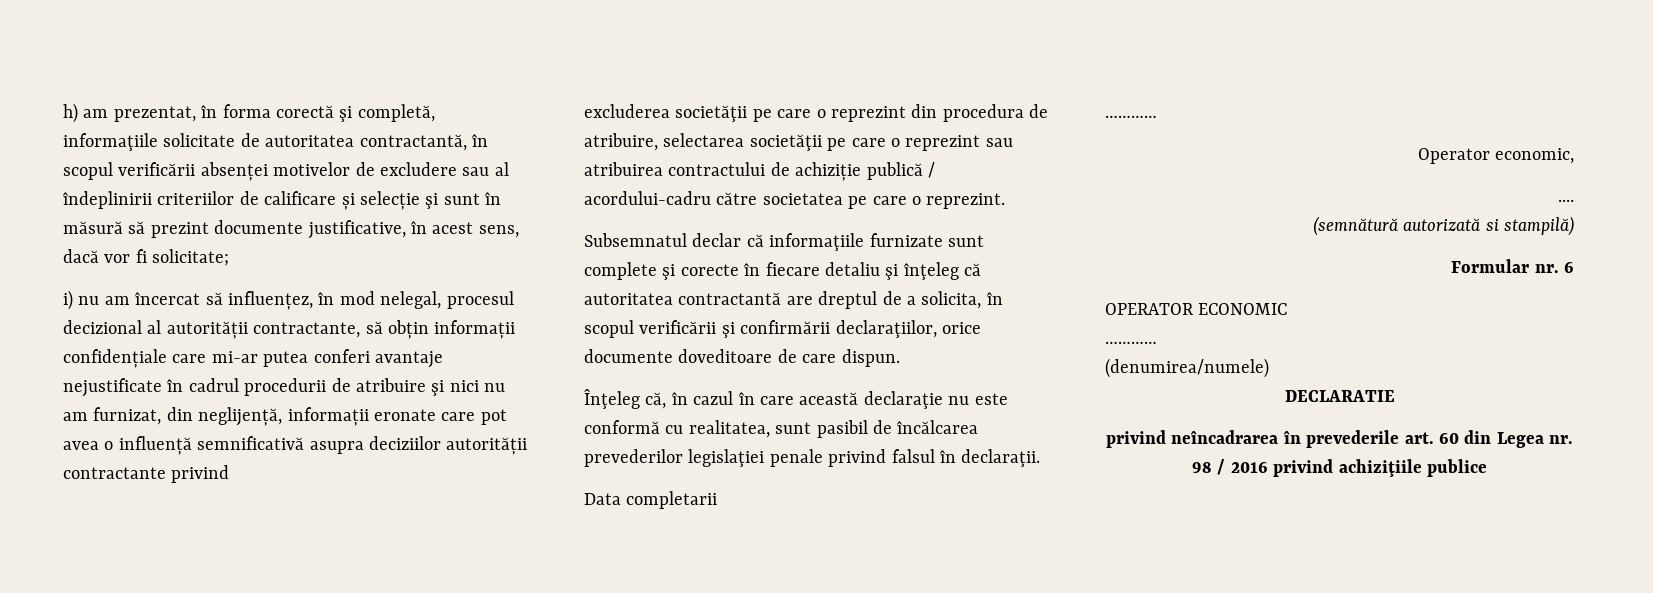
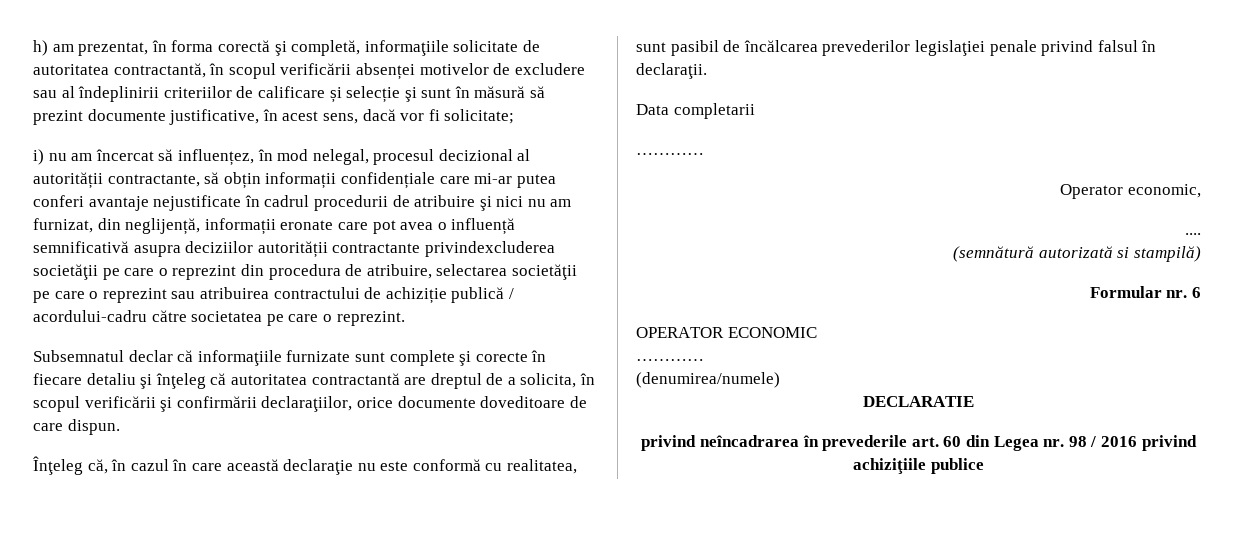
[171,465,230,483] [584,104,670,118] privind // excluderea -> [424,241,555,257] privindexcluderea

